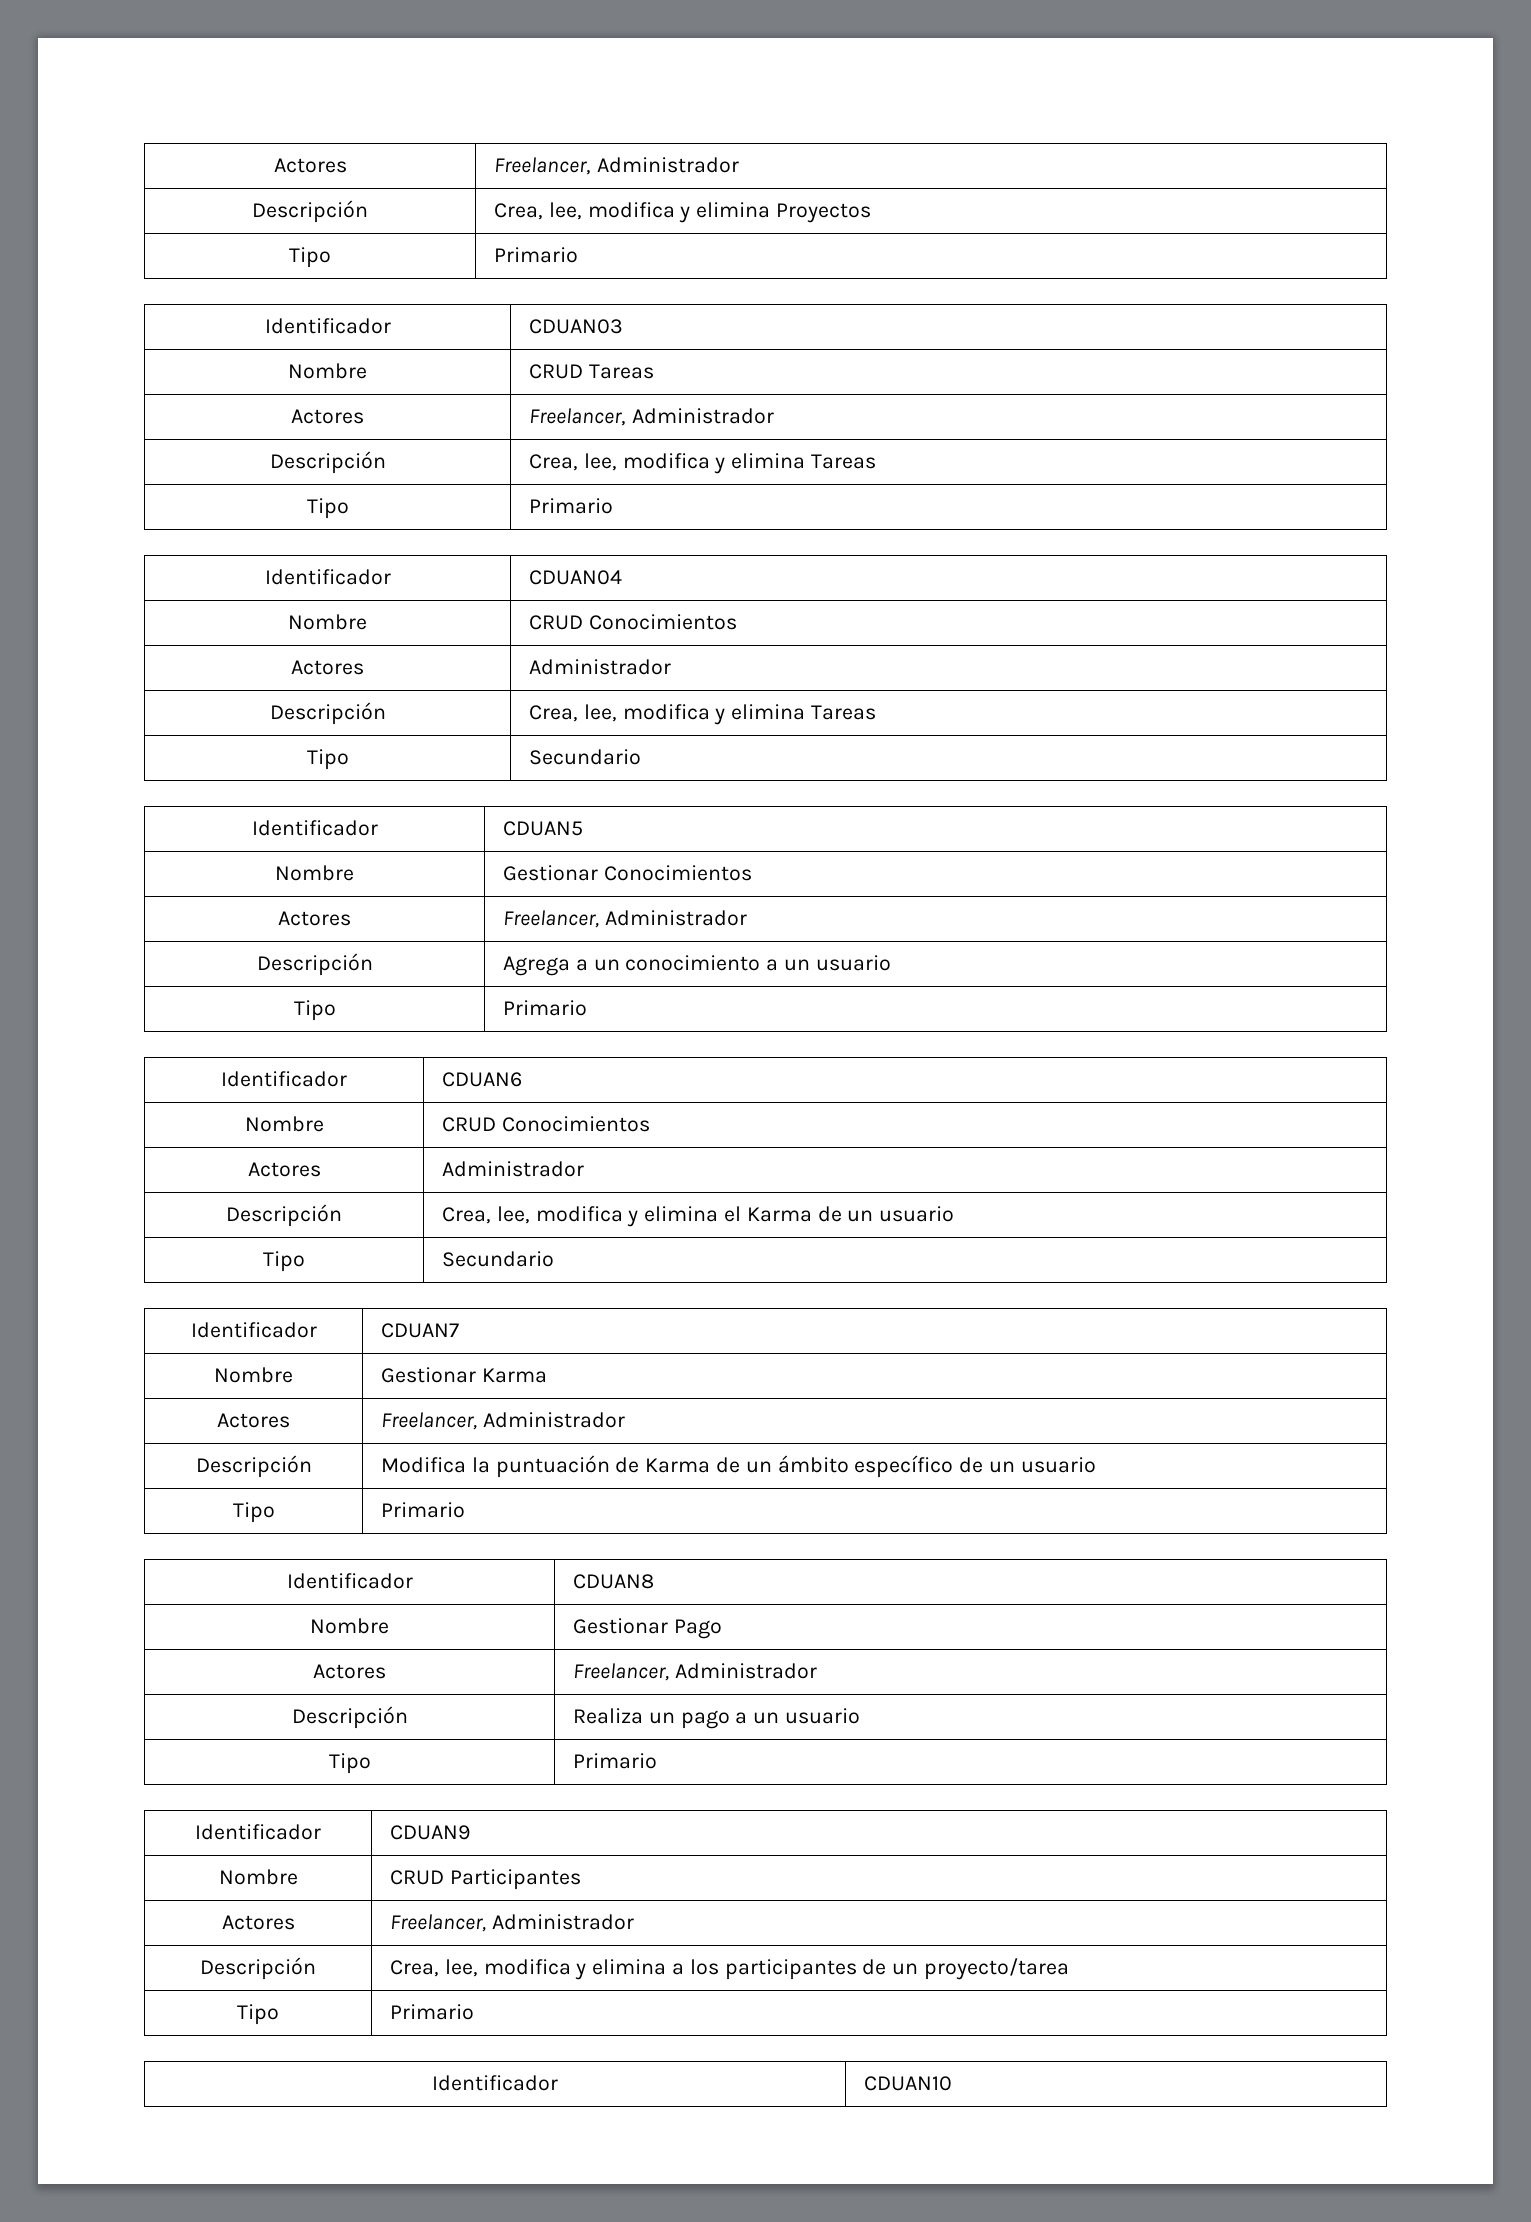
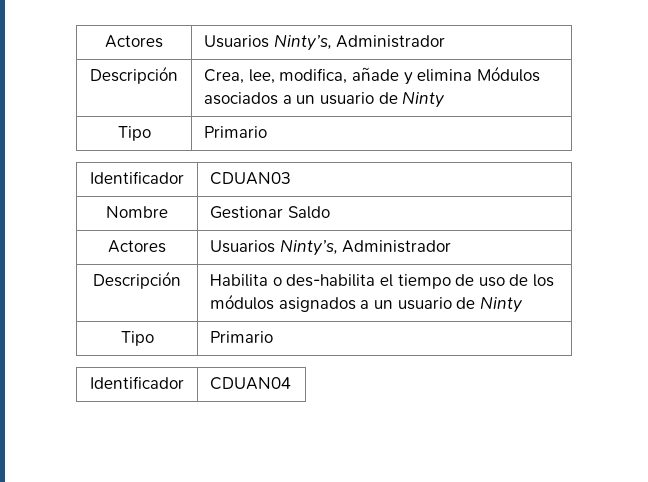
[273,158,347,173] [493,157,739,175] [252,200,368,223] [493,202,871,223] Actores | Freelancer, Administrador // Descripción | Crea, lee, modifica y elimina Proyectos -> [105,35,163,48] [204,34,446,51] [90,66,178,84] [204,66,540,85] [204,91,446,108] Actores | Usuarios Ninty’s, Administrador // Descripción | Crea, lee, modifica, añade y elimina Módulos asociados a un usuario de Ninty
[528,364,654,379] [291,409,364,424] [528,408,774,426] [269,451,386,474] [528,453,876,474] [306,498,349,519] [528,498,613,514] [264,569,391,585] [528,570,622,585] [288,614,367,630] [528,614,737,630] [291,660,364,675] [528,659,671,675] [269,702,386,725] [528,704,876,725] [306,749,349,770] [528,749,641,765] [251,820,378,836] [502,821,583,836] [275,865,354,881] [502,865,752,881] [278,911,351,926] [502,910,747,928] [256,953,373,976] [502,955,891,976] [293,1000,336,1021] [502,1000,587,1016] [221,1071,347,1087] [441,1072,522,1087] [244,1116,324,1132] [441,1116,650,1132] [247,1162,321,1177] [441,1161,584,1177] [226,1204,342,1227] [441,1206,955,1227] [263,1251,305,1272] [441,1251,554,1267] [190,1322,317,1338] [380,1323,459,1338] [214,1367,293,1383] [380,1367,547,1383] [217,1413,290,1428] [380,1412,625,1430] [195,1455,312,1478] [380,1455,1096,1478] [232,1502,275,1523] [380,1502,465,1518] [286,1573,413,1589] [572,1574,654,1589] [310,1618,389,1634] [572,1618,722,1639] [313,1664,386,1679] [572,1663,817,1681] [291,1706,408,1729] [572,1708,860,1729] [328,1753,371,1774] [572,1753,657,1769] [195,1824,321,1840] [389,1825,470,1840] [218,1869,298,1885] [389,1869,581,1890] [221,1915,295,1930] [389,1914,634,1932] [200,1957,316,1980] [389,1958,1069,1980] [237,2004,279,2025] [389,2004,474,2020] [432,2075,558,2091] [863,2076,952,2091] CRUD Tareas // Actores | Freelancer, Administrador // Descripción | Crea, lee, modifica y elimina Tareas // Tipo | Primario // Identificador | CDUAN04 // Nombre | CRUD Conocimientos // Actores | Administrador // Descripción | Crea, lee, modifica y elimina Tareas // Tipo | Secundario // Identificador | CDUAN5 // Nombre | Gestionar Conocimientos // Actores | Freelancer, Administrador // Descripción | Agrega a un conocimiento a un usuario // Tipo | Primario // Identificador | CDUAN6 // Nombre | CRUD Conocimientos // Actores | Administrador // Descripción | Crea, lee, modifica y elimina el Karma de un usuario // Tipo | Secundario // Identificador | CDUAN7 // Nombre | Gestionar Karma // Actores | Freelancer, Administrador // Descripción | Modifica la puntuación de Karma de un ámbito específico de un usuario // Tipo | Primario // Identificador | CDUAN8 // Nombre | Gestionar Pago // Actores | Freelancer, Administrador // Descripción | Realiza un pago a un usuario // Tipo | Primario // Identificador | CDUAN9 // Nombre | CRUD Participantes // Actores | Freelancer, Administrador // Descripción | Crea, lee, modifica y elimina a los participantes de un proyecto/tarea // Tipo | Primario // Identificador | CDUAN10 -> [210,206,330,219] [108,240,166,253] [210,239,452,256] [93,271,181,289] [210,274,554,289] [210,294,523,313] [120,331,154,346] [210,331,274,343] [90,376,184,389] [210,377,292,390] Gestionar Saldo // Actores | Usuarios Ninty’s, Administrador // Descripción | Habilita o des-habilita el tiempo de uso de los módulos asignados a un usuario de Ninty // Tipo | Primario // Identificador | CDUAN04

